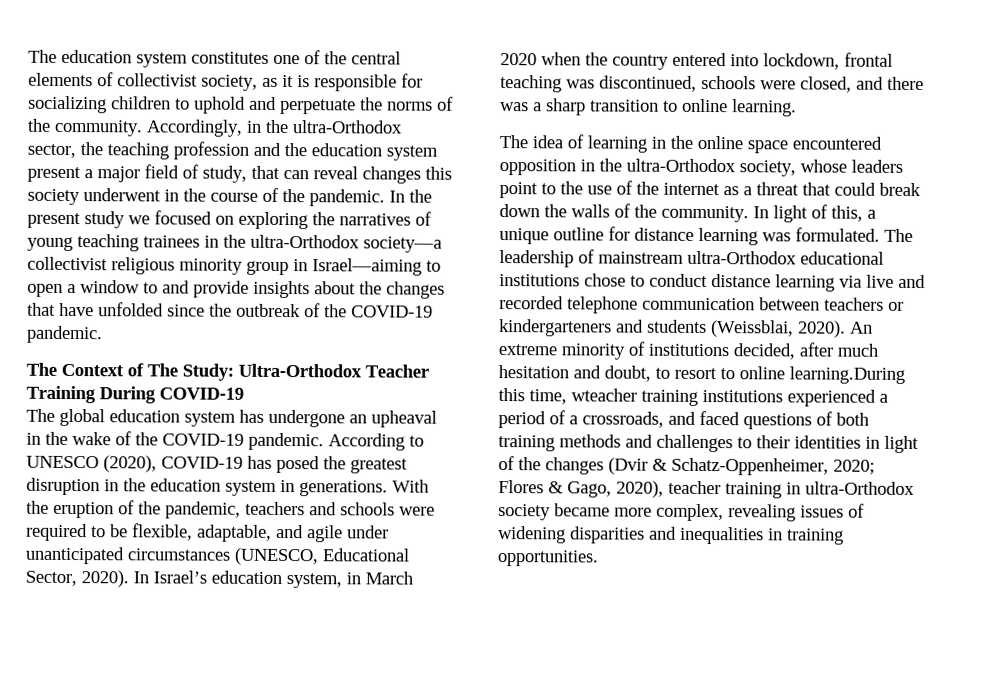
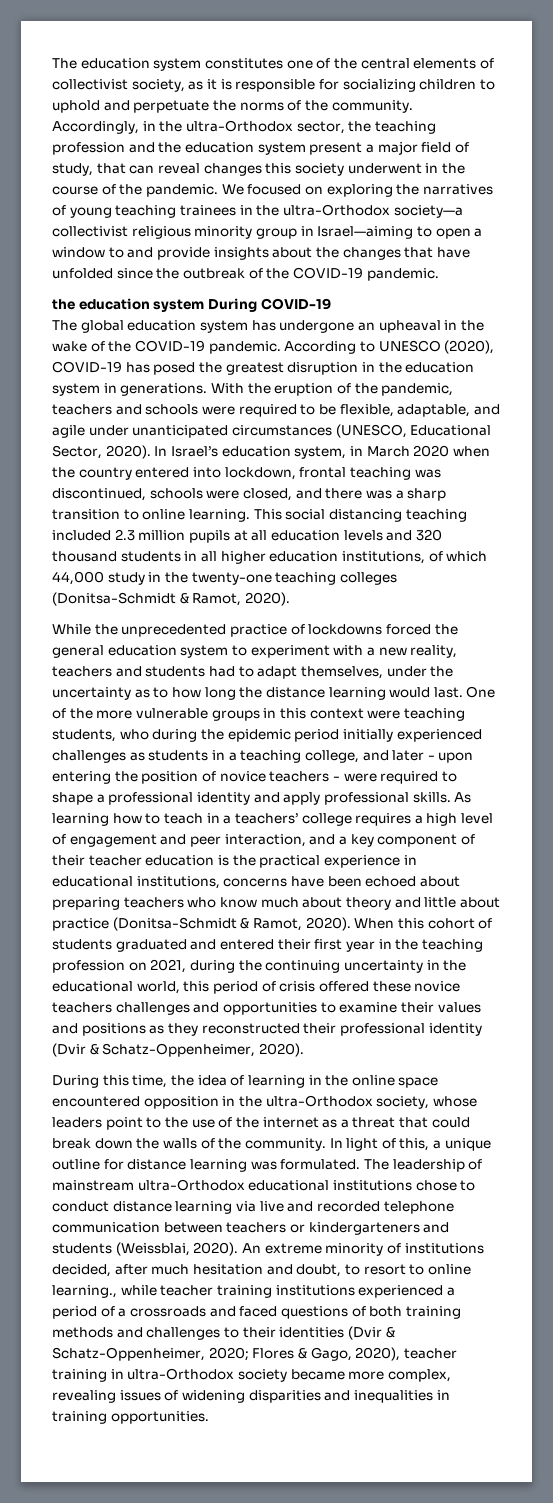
[389,189,432,203] [27,211,150,229] In the present study we -> [221,184,244,195] We
[26,362,429,381] [26,385,96,404] The Context of The Study: Ultra-Orthodox Teacher Training -> [52,298,205,312] the education system
[499,135,528,149] // The -> [253,509,467,522] [52,529,442,543] [52,551,488,564] [52,571,397,585] [52,592,290,606] [52,624,458,637] [52,645,458,658] [52,666,454,679] [52,686,496,700] [52,708,465,721] [52,729,482,742] [52,750,474,763] [52,771,457,784] [52,792,472,805] [52,813,494,826] [52,834,475,847] [52,855,417,868] [52,876,460,889] [52,897,500,910] [52,917,493,931] [52,939,483,952] [52,959,467,973] [52,981,461,994] [52,1002,481,1015] [52,1023,482,1036] [52,1043,304,1057] [52,1075,194,1088] This social distancing teaching included 2.3 million pupils at all education levels and 320 thousand students in all higher education institutions, of which 44,000 study in the twenty-one teaching colleges (Donitsa-Schmidt & Ramot, 2020). // While the unprecedented practice of lockdowns forced the general education system to experiment with a new reality, teachers and students had to adapt themselves, under the uncertainty as to how long the distance learning would last. One of the more vulnerable groups in this context were teaching students, who during the epidemic period initially experienced challenges as students in a teaching college, and later - upon entering the position of novice teachers - were required to shape a professional identity and apply professional skills. As learning how to teach in a teachers’ college requires a high level of engagement and peer interaction, and a key component of their teacher education is the practical experience in educational institutions, concerns have been echoed about preparing teachers who know much about theory and little about practice (Donitsa-Schmidt & Ramot, 2020). When this cohort of students graduated and entered their first year in the teaching profession on 2021, during the continuing uncertainty in the educational world, this period of crisis offered these novice teachers challenges and opportunities to examine their values and positions as they reconstructed their professional identity (Dvir & Schatz-Oppenheimer, 2020). // During this time, the
[789,366,905,384] [498,388,637,405] learning.During this time, wteacher -> [52,1285,214,1298] learning., while teacher
[582,411,664,428] crossroads, -> [129,1306,206,1317] crossroads
[865,435,919,453] [498,456,604,475] in light of the changes -> (345, 1332) none

